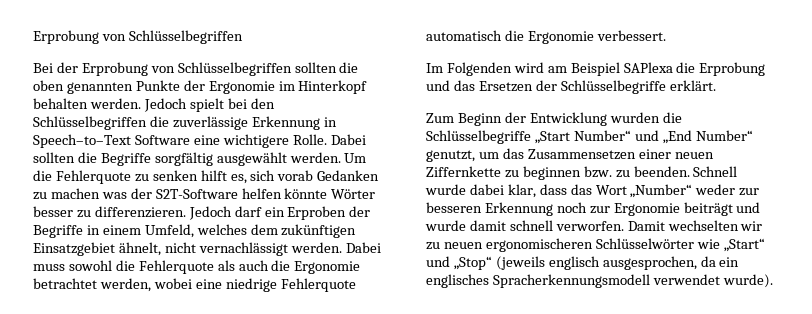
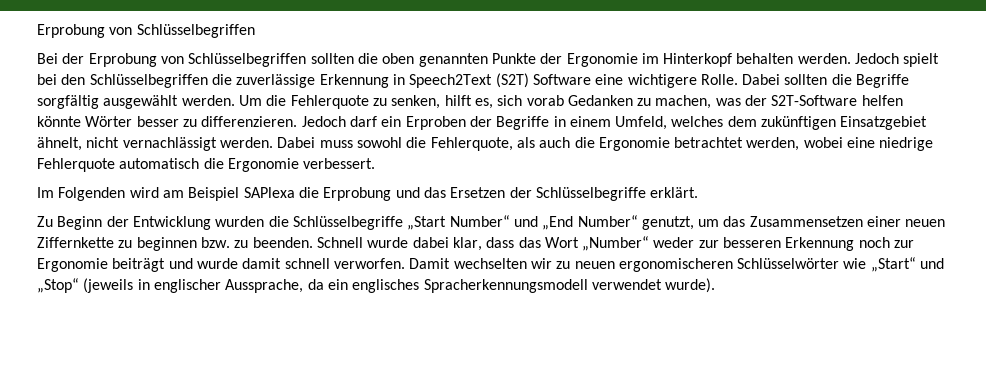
[33,134,131,148] Speech–to–Text -> [409,73,529,88] Speech2Text (S2T)
[152,170,198,181] senken -> [391,95,441,109] senken,
[50,188,100,199] machen -> [655,95,712,109] machen,
[138,260,214,274] Fehlerquote -> [430,137,513,151] Fehlerquote,
[426,113,454,123] Zum -> [37,216,53,227] Zu
[548,256,697,270] englisch ausgesprochen, -> [137,279,304,293] in englischer Aussprache,

